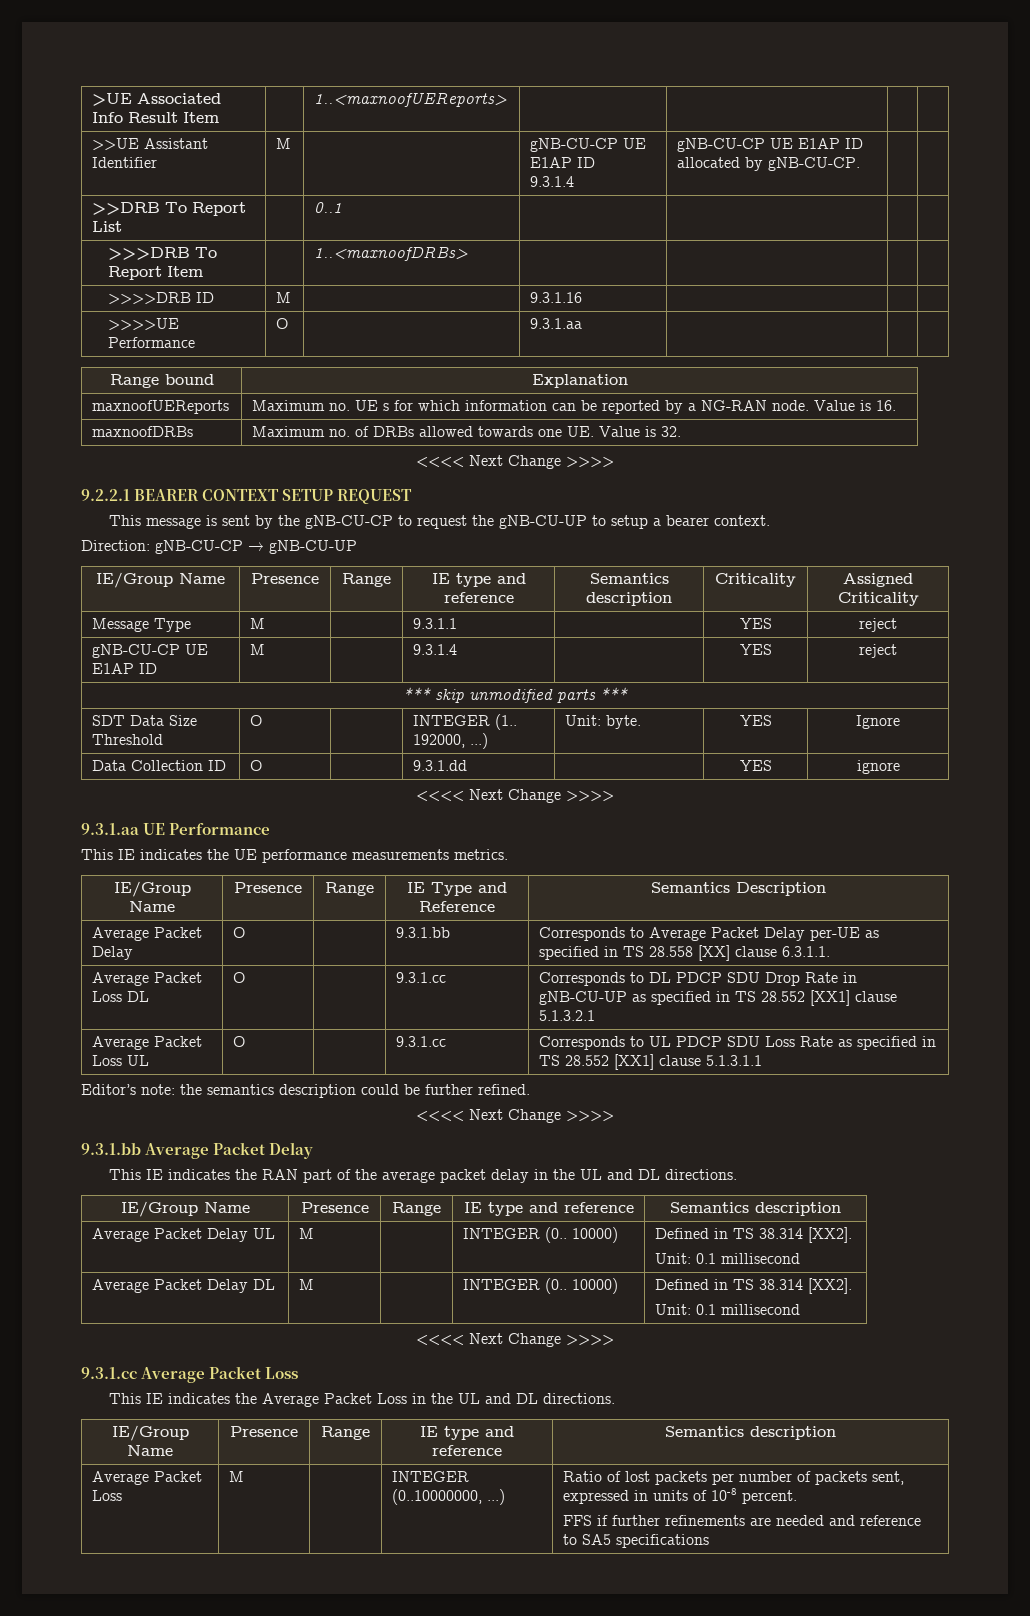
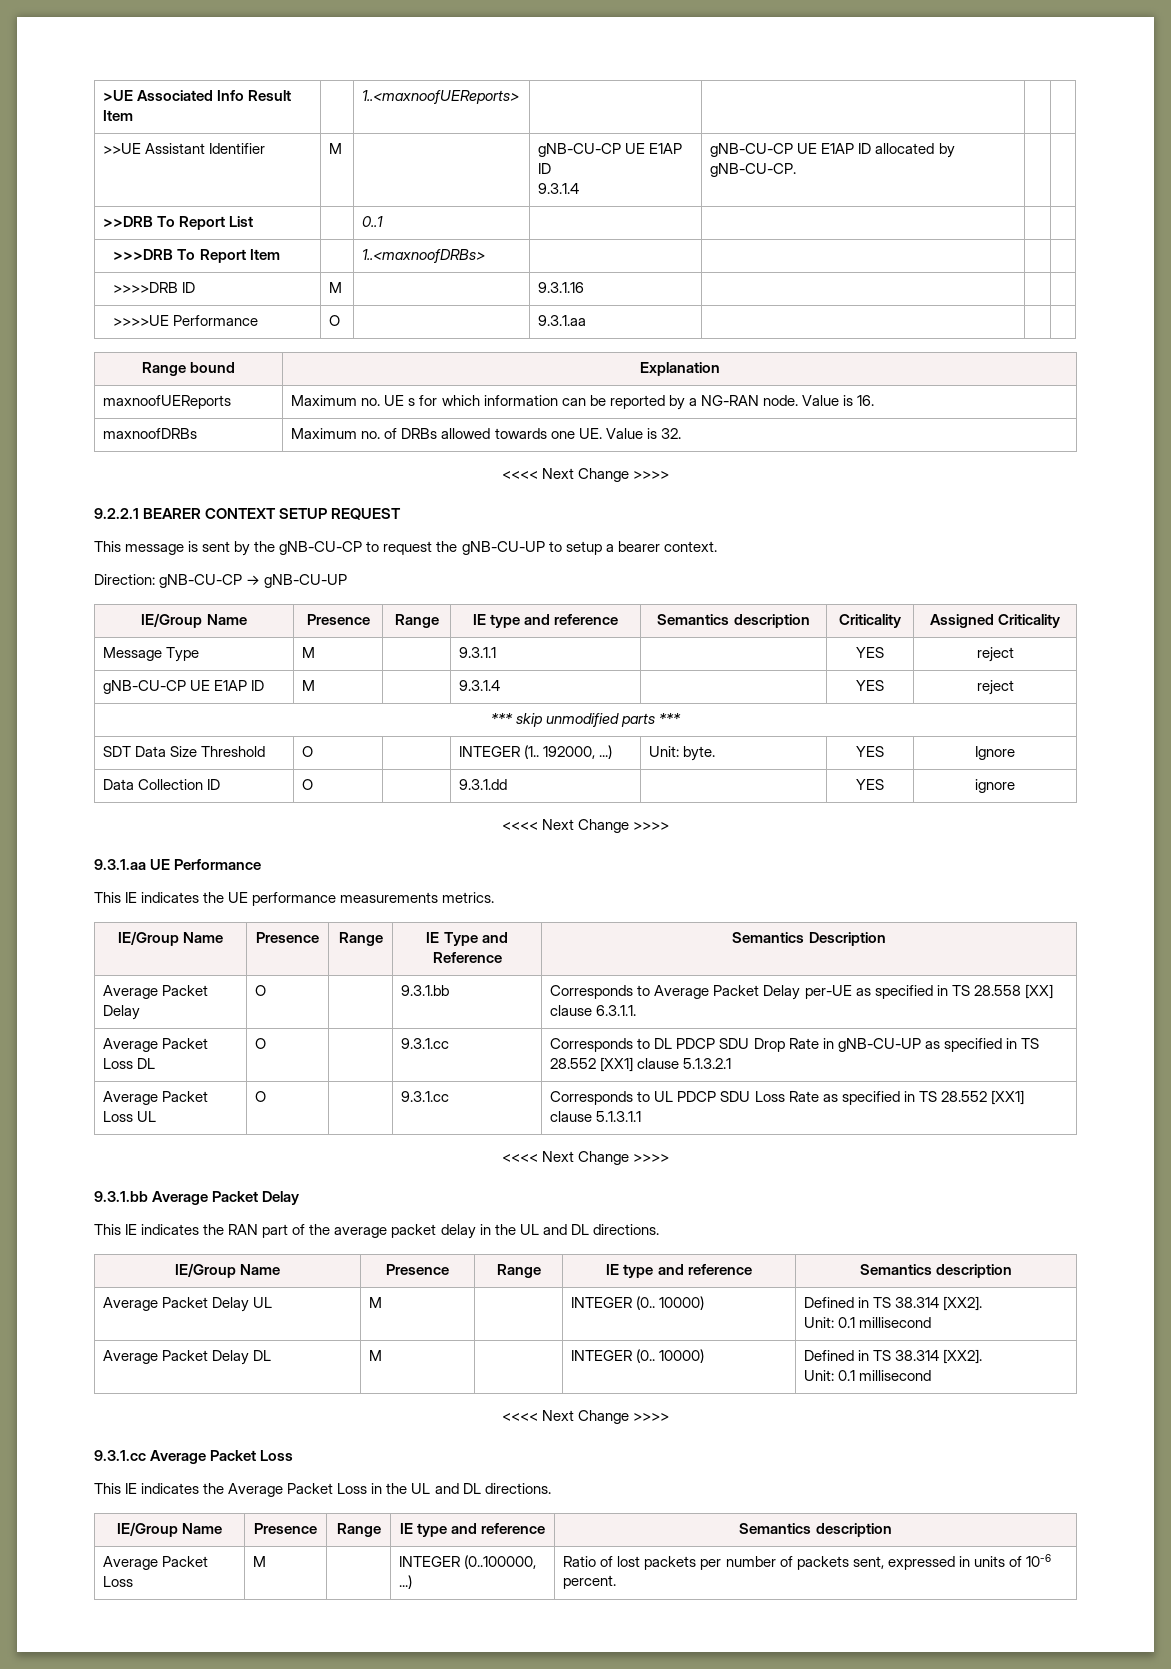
[81,1084,530,1098] // Editor’s note: the semantics description could be further refined. -> (642, 1116) none
[392,1489,483,1505] (0..10000000, -> [464,1555,537,1569] (0..100000,
[711,1488,738,1501] 10-8 -> [1025,1554,1051,1567] 10-6
[563,1515,922,1526] [563,1534,710,1548] // FFS if further refinements are needed and reference to SA5 specifications -> (617, 1582) none

